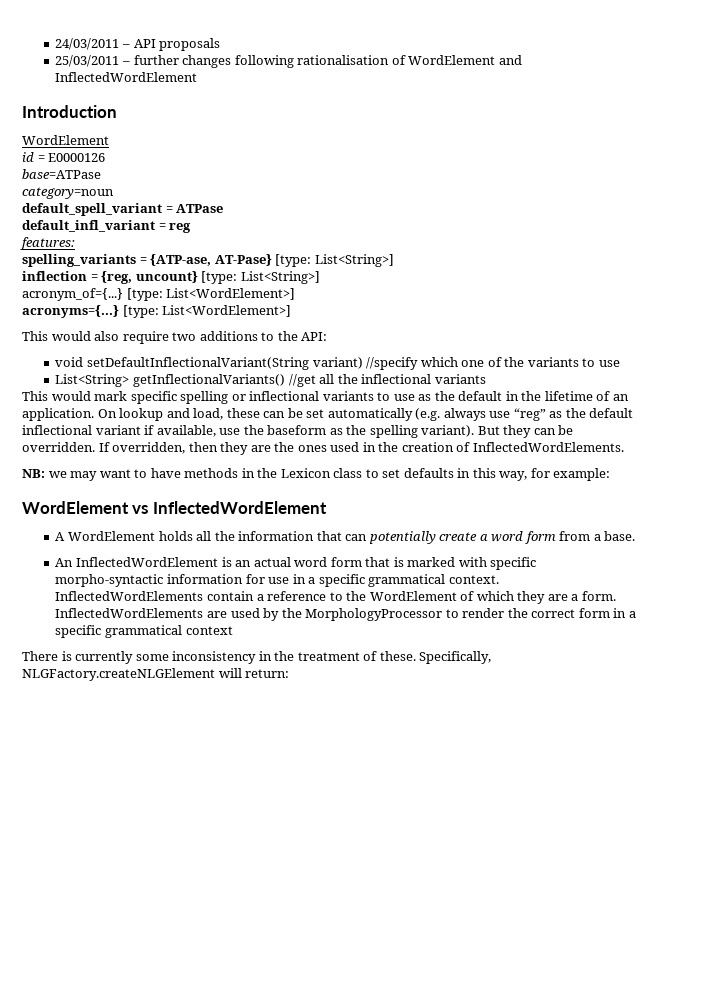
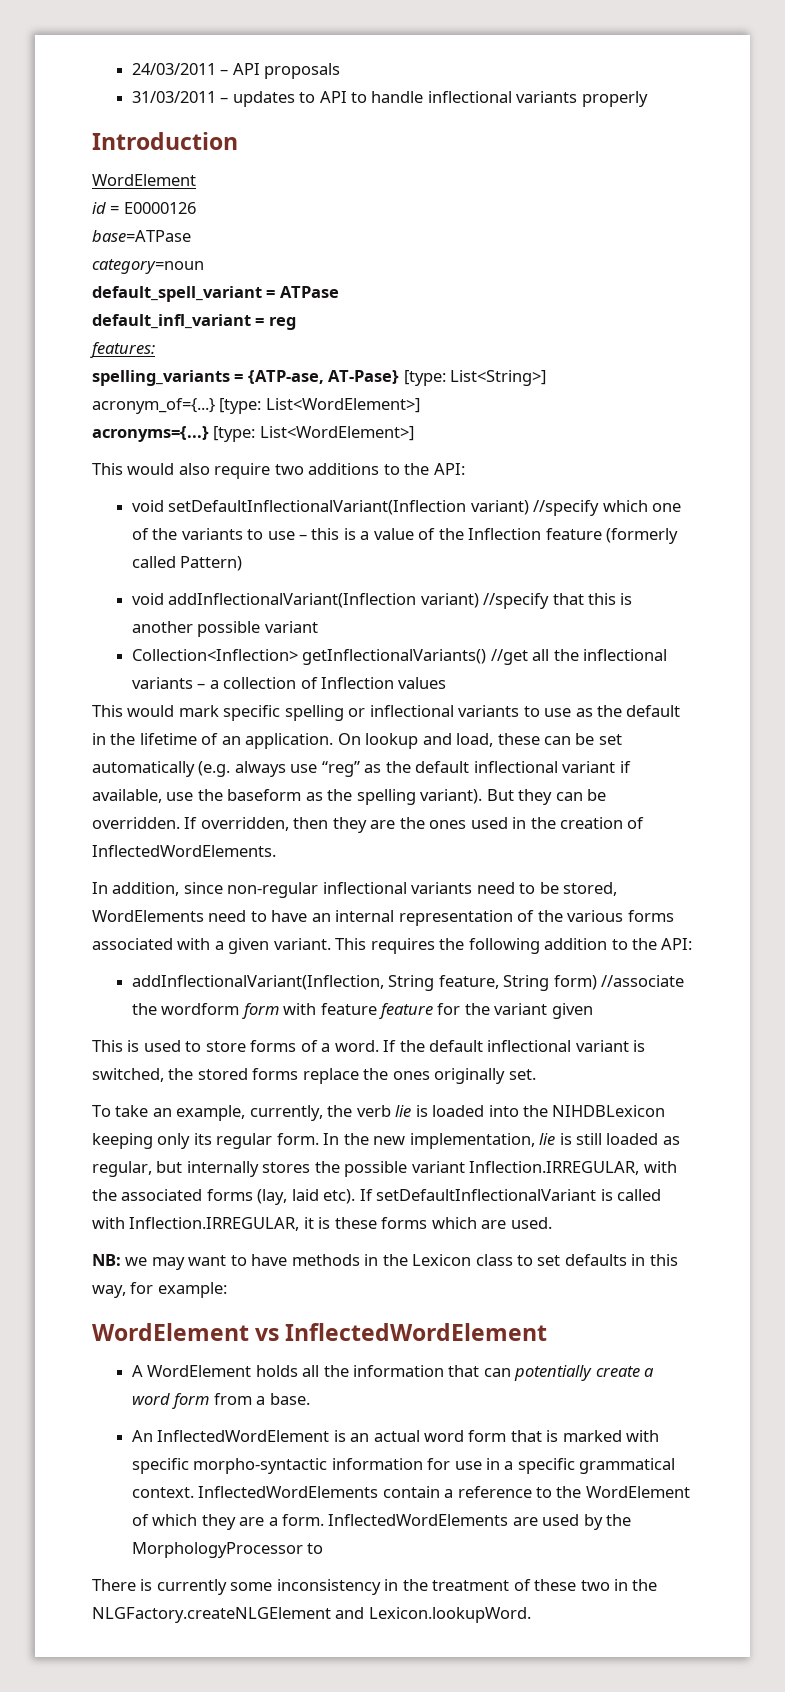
[55,55,522,68] [55,72,198,82] 25/03/2011 – further changes following rationalisation of WordElement and InflectedWordElement -> [131,91,648,107] 31/03/2011 – updates to API to handle inflectional variants properly
[22,271,320,284] // inflection = {reg, uncount} [type: List<String>] -> (547, 378) none
[86,357,309,370] setDefaultInflectionalVariant(String -> [168,500,467,515] setDefaultInflectionalVariant(Inflection
[55,374,130,387] // List<String> -> [299,528,679,544] [131,556,243,571] [131,593,633,609] [131,621,318,637] [131,649,298,661] – this is a value of the Inflection feature (formerly called Pattern) // void addInflectionalVariant(Inflection variant) //specify that this is another possible variant // Collection<Inflection>
(486, 379) none -> [197,677,447,689] – a collection of Inflection values
(624, 447) none -> [92,882,618,898] [92,910,674,926] [92,938,693,954] [131,975,685,991] [131,1003,593,1019] [92,1040,646,1052] [92,1068,536,1084] [92,1105,666,1121] [92,1133,680,1149] [92,1161,677,1177] [92,1189,662,1205] [92,1217,552,1231] // In addition, since non-regular inflectional variants need to be stored, WordElements need to have an internal representation of the various forms associated with a given variant. This requires the following addition to the API: // addInflectionalVariant(Inflection, String feature, String form) //associate the wordform form with feature feature for the variant given // This is used to store forms of a word. If the default inflectional variant is switched, the stored forms replace the ones originally set. // To take an example, currently, the verb lie is loaded into the NIHDBLexicon keeping only its regular form. In the new implementation, lie is still loaded as regular, but internally stores the possible variant Inflection.IRREGULAR, with the associated forms (lay, laid etc). If setDefaultInflectionalVariant is called with Inflection.IRREGULAR, it is these forms which are used.
[462,608,636,618] [55,625,233,638] render the correct form in a specific grammatical context -> (324, 1548) none
[379,651,492,664] [22,668,290,681] these. Specifically, NLGFactory.createNLGElement will return: -> [534,1579,658,1591] [92,1607,531,1623] these two in the NLGFactory.createNLGElement and Lexicon.lookupWord.

